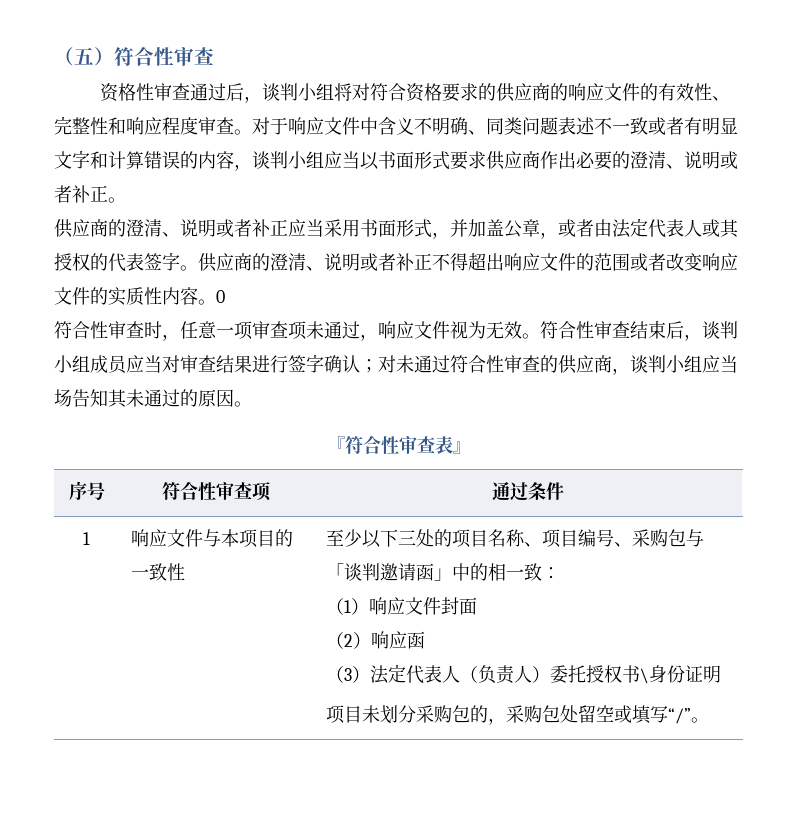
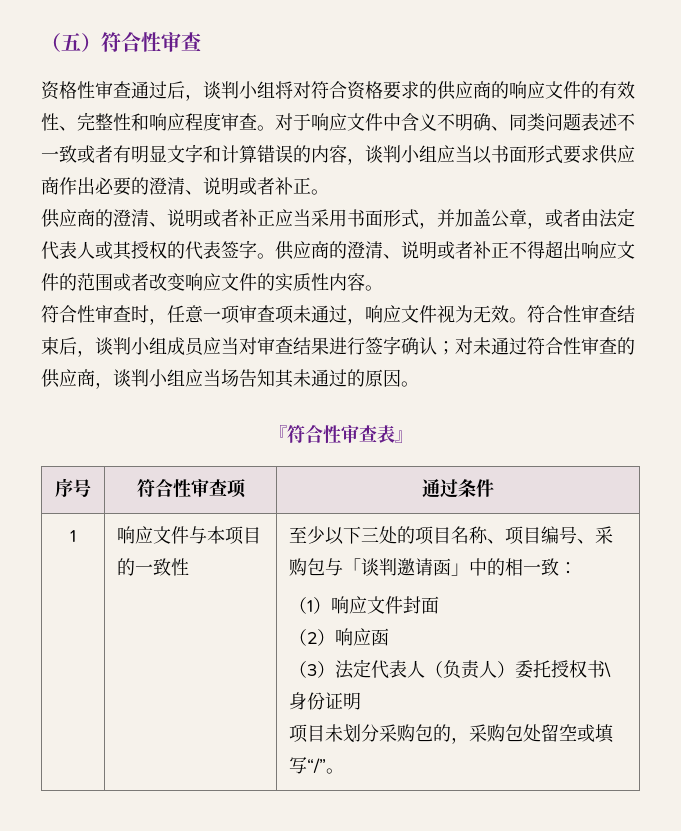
[216,290,225,303] 0 -> (383, 288) none

